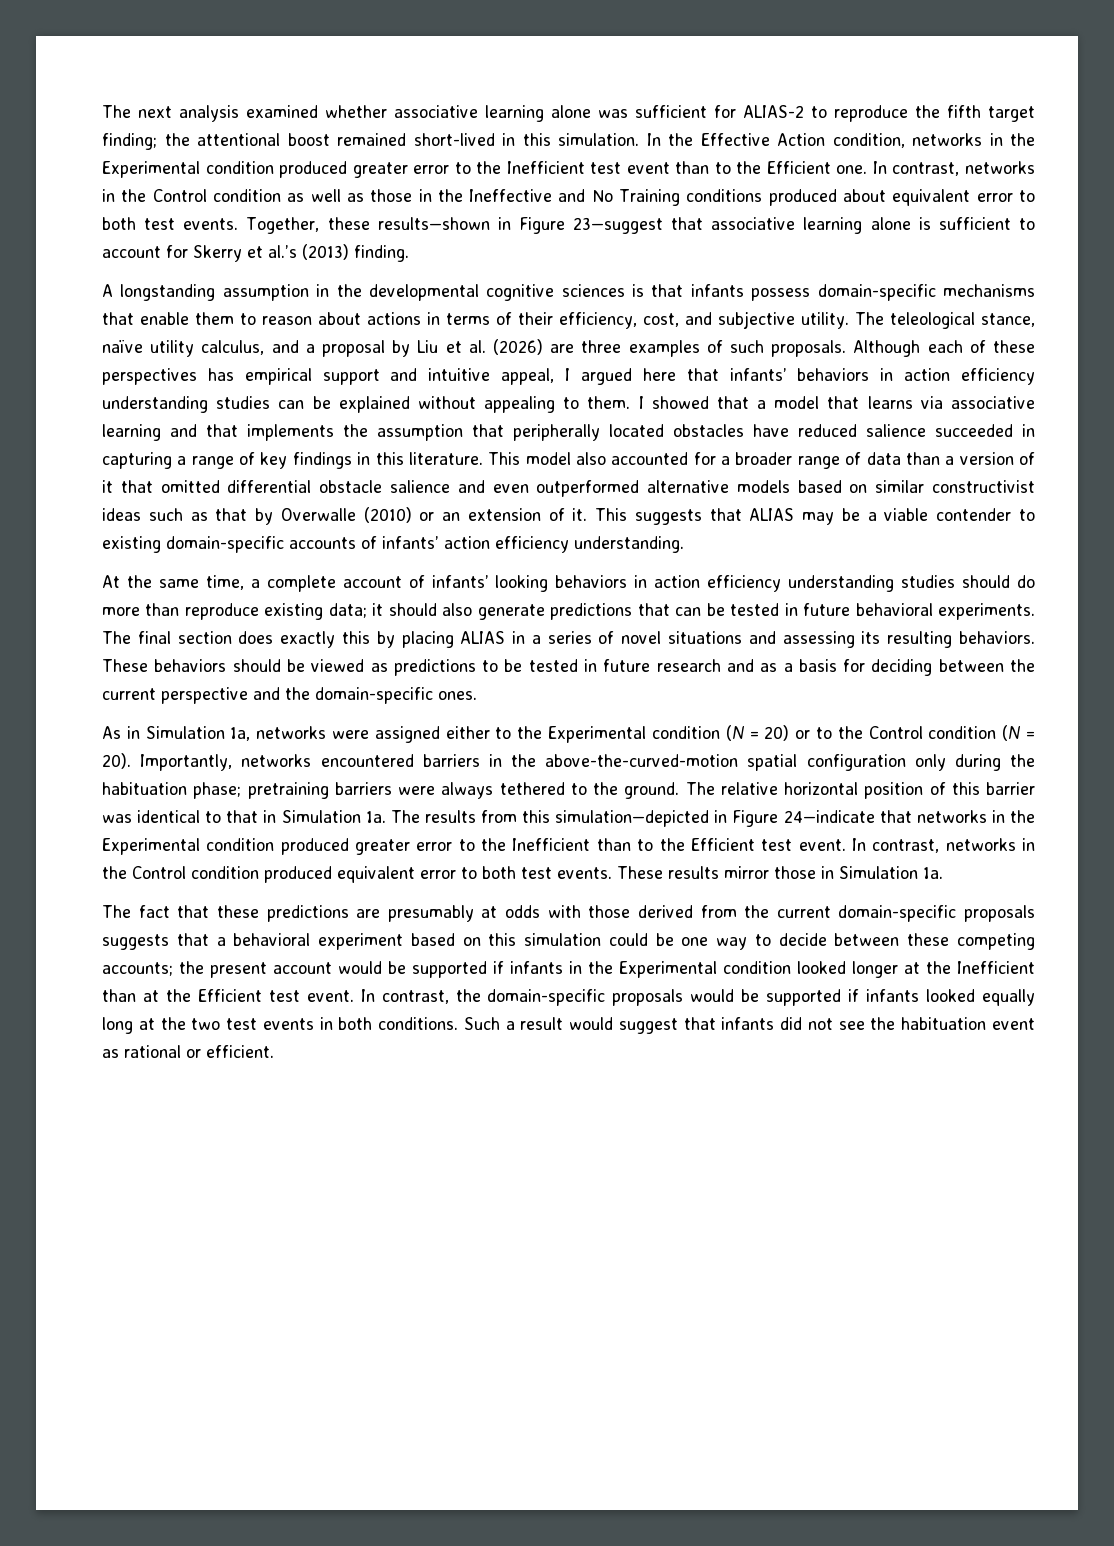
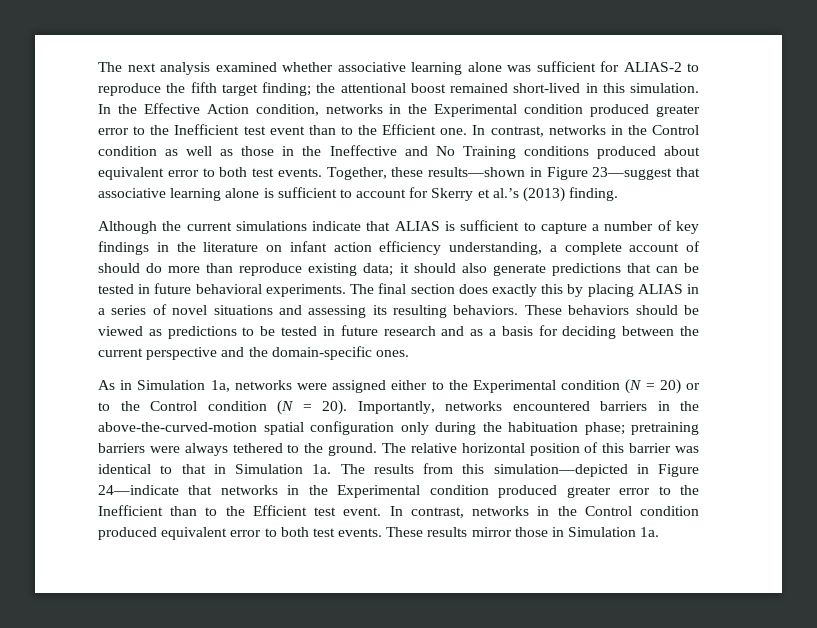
[102,284,1035,301] [102,311,1035,329] [102,339,1036,357] [102,368,1035,385] [102,396,1035,413] [102,424,1035,441] [102,452,1036,469] [102,480,1036,497] [102,507,1036,525] [102,536,684,553] [102,575,956,592] A longstanding assumption in the developmental cognitive sciences is that infants possess domain-specific mechanisms that enable them to reason about actions in terms of their efficiency, cost, and subjective utility. The teleological stance, naïve utility calculus, and a proposal by Liu et al. (2026) are three examples of such proposals. Although each of these perspectives has empirical support and intuitive appeal, I argued here that infants’ behaviors in action efficiency understanding studies can be explained without appealing to them. I showed that a model that learns via associative learning and that implements the assumption that peripherally located obstacles have reduced salience succeeded in capturing a range of key findings in this literature. This model also accounted for a broader range of data than a version of it that omitted differential obstacle salience and even outperformed alternative models based on similar constructivist ideas such as that by Overwalle (2010) or an extension of it. This suggests that ALIAS may be a viable contender to existing domain-specific accounts of infants’ action efficiency understanding. // At the same time, a complete account of infants’ looking behaviors in action efficiency understanding studies -> [98,220,699,234] [98,241,700,255] Although the current simulations indicate that ALIAS is sufficient to capture a number of key findings in the literature on infant action efficiency understanding, a complete account of
[102,905,1035,922] [102,933,1035,950] [102,961,1035,978] [102,989,1036,1006] [102,1017,1036,1034] [102,1045,274,1058] // The fact that these predictions are presumably at odds with those derived from the current domain-specific proposals suggests that a behavioral experiment based on this simulation could be one way to decide between these competing accounts; the present account would be supported if infants in the Experimental condition looked longer at the Inefficient than at the Efficient test event. In contrast, the domain-specific proposals would be supported if infants looked equally long at the two test events in both conditions. Such a result would suggest that infants did not see the habituation event as rational or efficient. -> (660, 532) none

